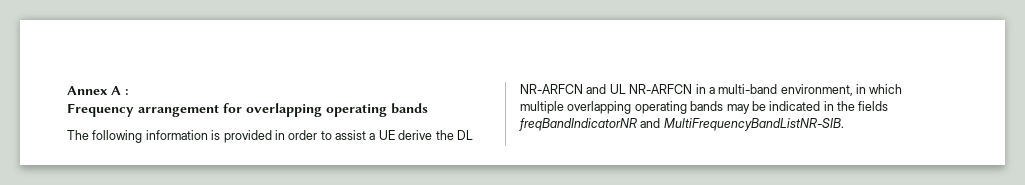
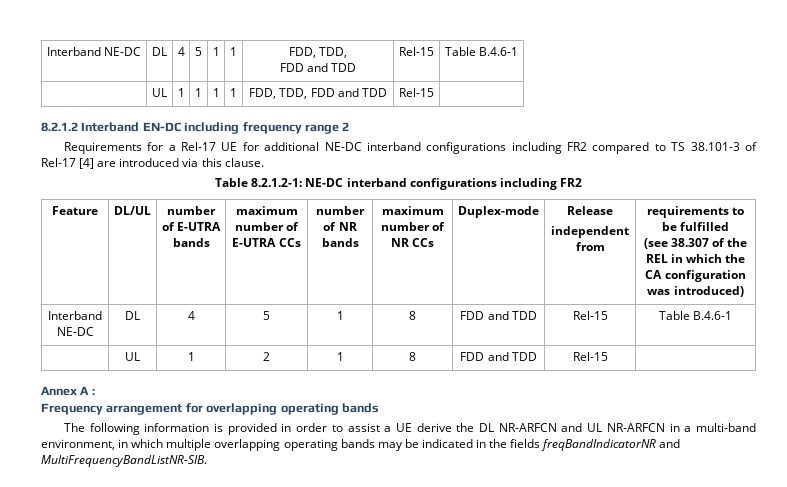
(67, 90) none -> [46,47,142,56] [152,47,167,56] [177,47,185,56] [195,47,202,56] [212,47,220,56] [230,47,237,56] [288,47,348,58] [279,63,357,72] [399,47,434,56] [444,47,519,56] [152,88,167,97] [177,88,185,97] [195,88,202,97] [212,88,220,97] [230,88,237,97] [249,88,387,99] [399,88,434,97] [41,122,350,134] [63,142,757,154] [41,158,264,169] [215,178,582,190] [52,206,98,215] [114,206,151,215] [167,206,216,215] [161,222,222,231] [172,238,210,247] [235,206,298,215] [234,222,300,231] [232,238,301,247] [316,206,365,215] [323,222,357,231] [321,238,359,247] [381,206,444,215] [380,222,446,231] [390,238,435,247] [458,206,539,218] [567,206,613,215] [551,226,629,238] [575,242,605,251] [646,206,745,218] [661,222,730,231] [643,238,748,249] [645,254,746,263] [645,270,746,282] [647,286,744,297] [48,311,102,320] [56,327,94,336] [125,311,140,320] [187,311,195,320] [263,311,270,320] [336,311,344,320] [409,311,416,320] [460,311,537,320] [572,311,608,320] [658,311,733,320] [125,352,140,361] [187,352,195,361] [263,352,270,361] [336,352,344,361] [409,352,416,361] [460,352,537,361] [572,352,608,361] Interband NE-DC | DL | 4 | 5 | 1 | 1 | FDD, TDD, // FDD and TDD | Rel-15 | Table B.4.6-1 // | UL | 1 | 1 | 1 | 1 | FDD, TDD, FDD and TDD | Rel-15 | // 8.2.1.2 Interband EN-DC including frequency range 2 // Requirements for a Rel-17 UE for additional NE-DC interband configurations including FR2 compared to TS 38.101-3 of Rel-17 [4] are introduced via this clause. // Table 8.2.1.2-1: NE-DC interband configurations including FR2 // Feature | DL/UL | number of E-UTRA bands | maximum number of E-UTRA CCs | number of NR bands | maximum number of NR CCs | Duplex-mode | Release // independent from | requirements to be fulfilled // (see 38.307 of the REL in which the CA configuration was introduced) // Interband NE-DC | DL | 4 | 5 | 1 | 8 | FDD and TDD | Rel-15 | Table B.4.6-1 // | UL | 1 | 2 | 1 | 8 | FDD and TDD | Rel-15 | //

